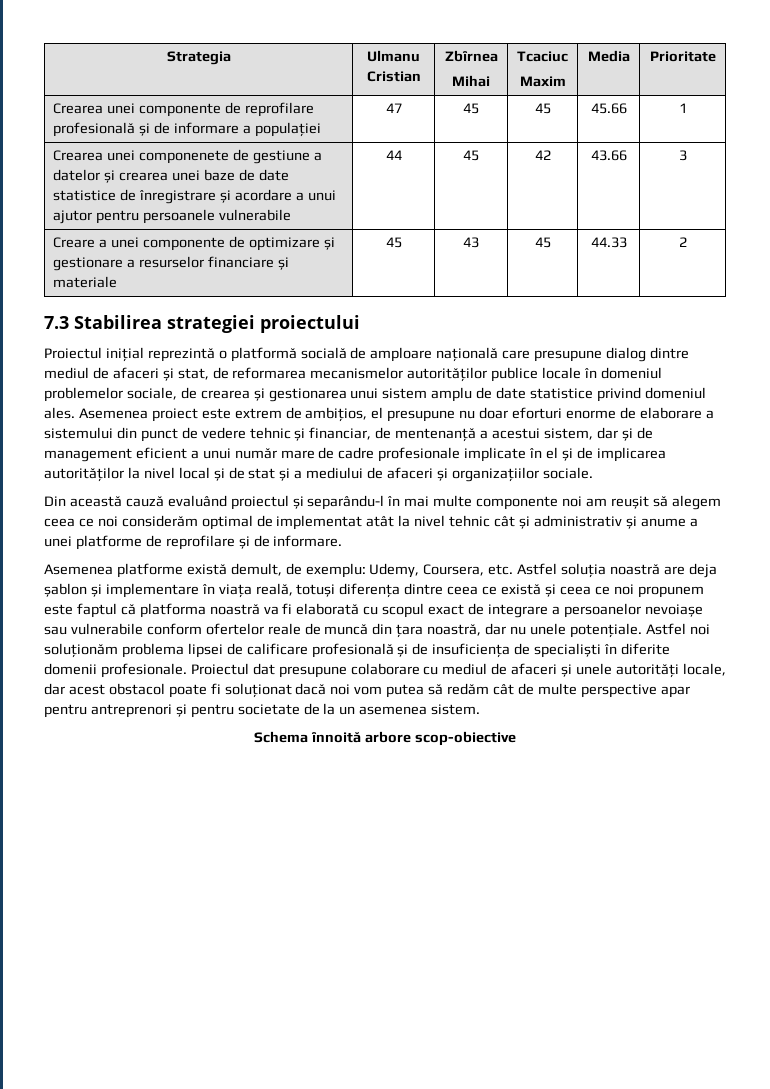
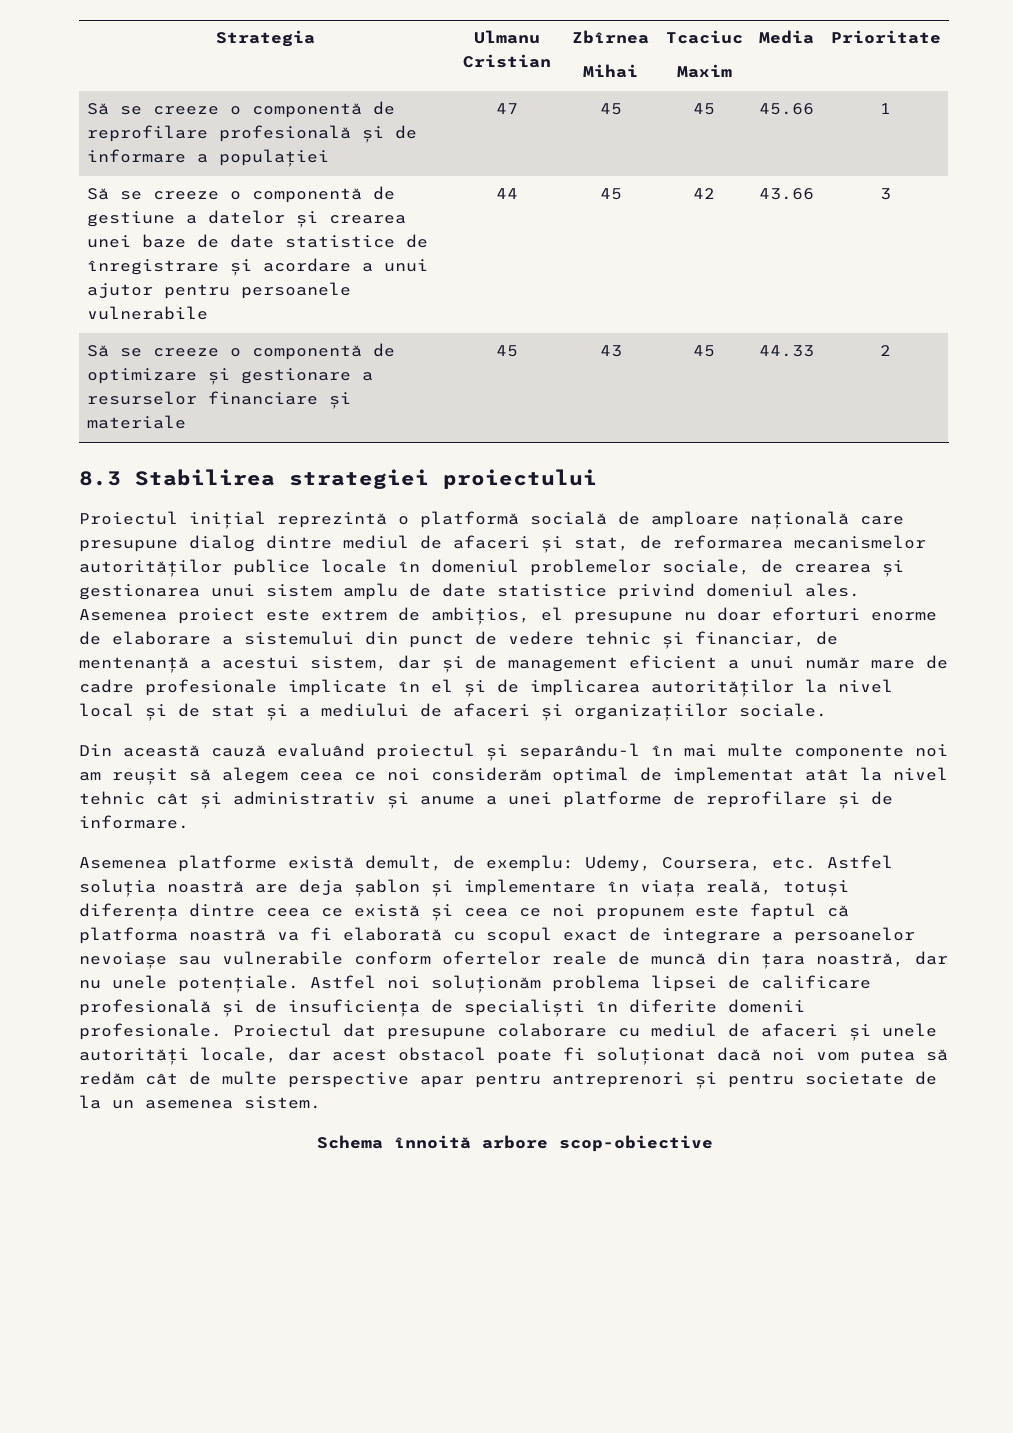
[53,103,222,117] Crearea unei componente -> [86,103,362,118] Să se creeze o componentă
[53,150,230,164] Crearea unei componenete -> [86,188,362,203] Să se creeze o componentă
[53,237,226,251] Creare a unei componente -> [86,345,362,360] Să se creeze o componentă
[44,316,69,329] 7.3 -> [79,471,121,486] 8.3

